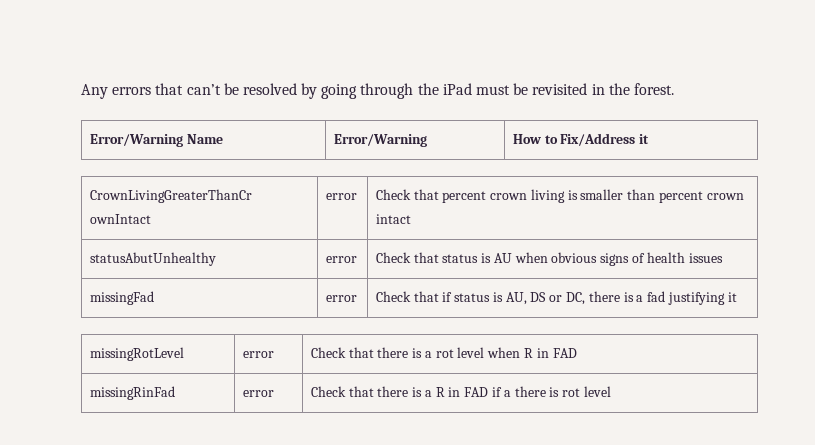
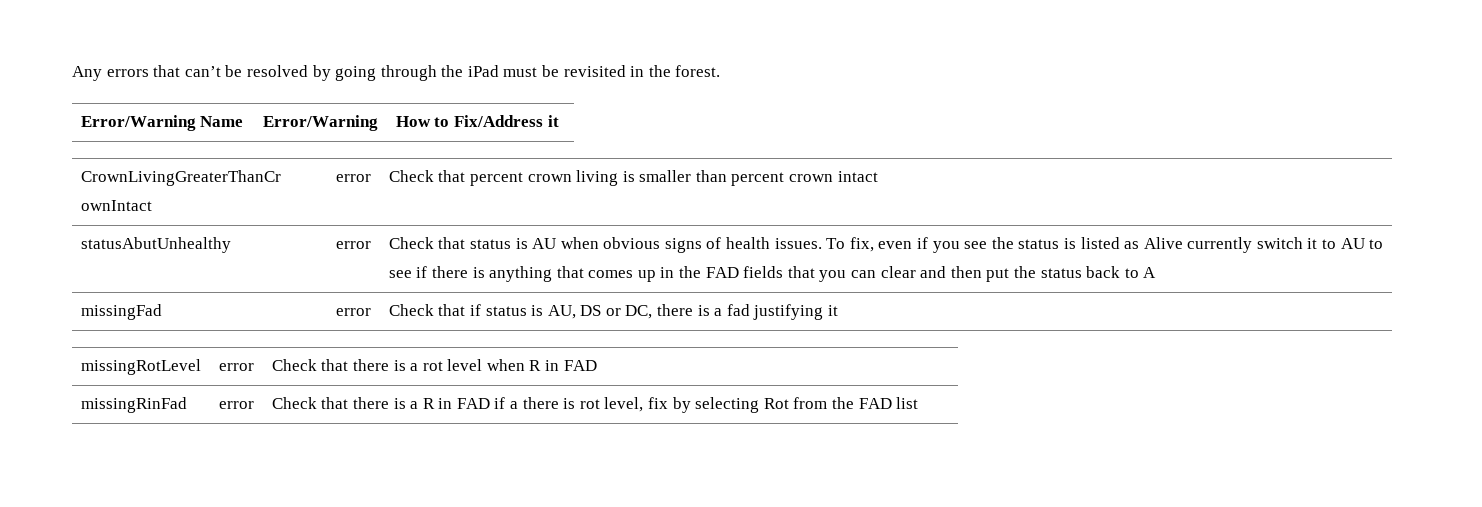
[688,253,723,263] issues -> [774,237,1384,253] [388,266,1157,282] issues. To fix, even if you see the status is listed as Alive currently switch it to AU to see if there is anything that comes up in the FAD fields that you can clear and then put the status back to A
[583,386,611,397] level -> [604,397,919,413] level, fix by selecting Rot from the FAD list

